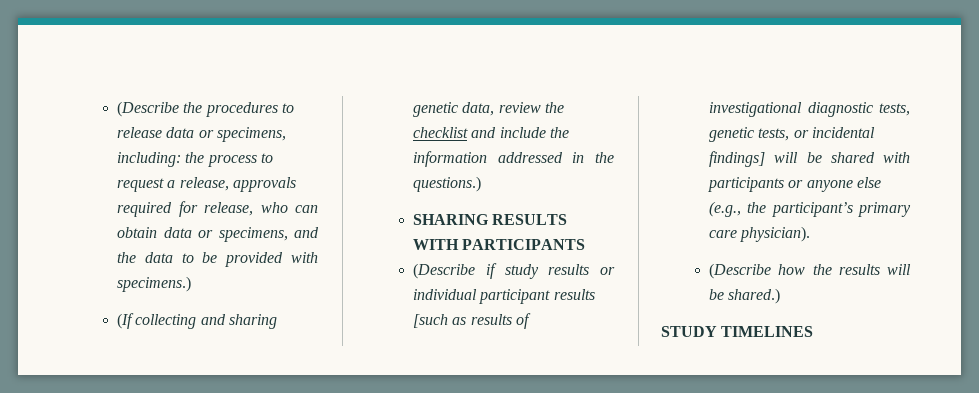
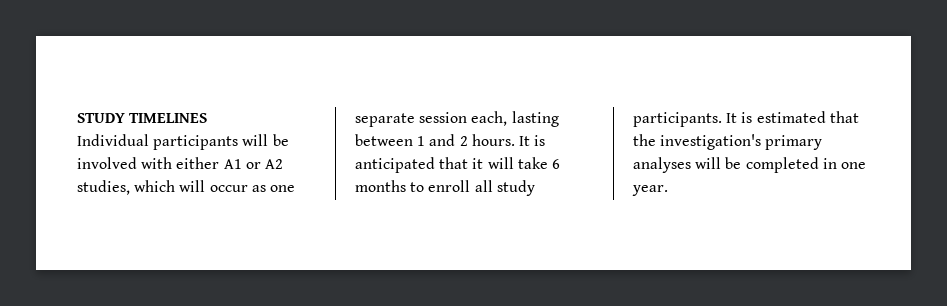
[117,101,295,117] [117,127,287,142] [117,152,274,167] [117,177,297,192] [117,201,318,217] [117,227,319,242] [117,252,318,267] [117,276,192,292] [117,313,278,329] [413,102,565,117] [413,127,570,138] [413,151,614,167] [413,176,482,192] [413,214,568,225] [413,239,586,250] [413,263,615,279] [413,289,595,304] [413,313,532,329] [709,102,910,117] [709,127,876,142] [709,151,910,167] [708,177,882,192] [709,201,911,217] [709,226,811,242] [709,263,911,279] [709,288,781,304] [661,326,814,337] (Describe the procedures to release data or specimens, including: the process to request a release, approvals required for release, who can obtain data or specimens, and the data to be provided with specimens.) // (If collecting and sharing genetic data, review the checklist and include the information addressed in the questions.) // SHARING RESULTS WITH PARTICIPANTS // (Describe if study results or individual participant results [such as results of investigational diagnostic tests, genetic tests, or incidental findings] will be shared with participants or anyone else (e.g., the participant’s primary care physician). // (Describe how the results will be shared.) // STUDY TIMELINES -> [77,113,208,123] [77,134,289,150] [77,157,283,169] [77,180,295,195] [355,111,559,127] [355,134,546,146] [355,157,560,173] [355,180,535,196] [633,111,859,127] [633,134,823,150] [633,157,866,173] [632,185,668,196] STUDY TIMELINES // Individual participants will be involved with either A1 or A2 studies, which will occur as one separate session each, lasting between 1 and 2 hours. It is anticipated that it will take 6 months to enroll all study participants. It is estimated that the investigation's primary analyses will be completed in one year.

